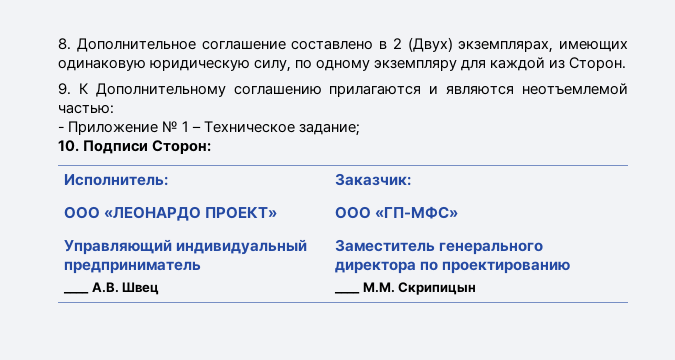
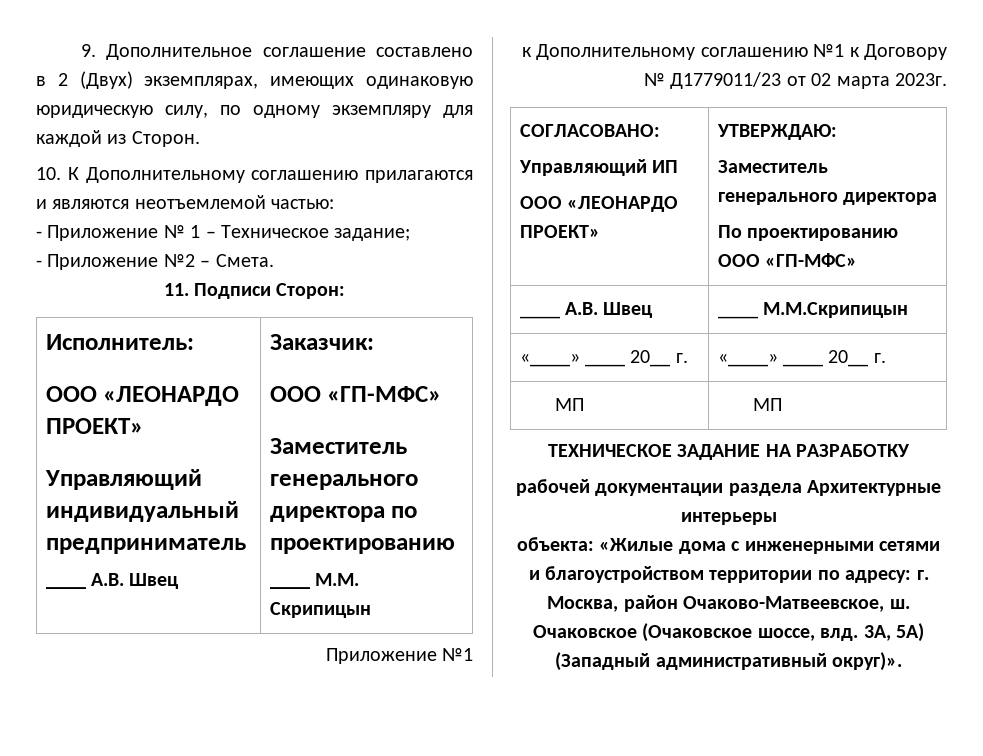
[58,38,71,50] 8. -> [80,44,96,57] 9.
[58,83,71,95] 9. -> [36,167,61,180] 10.
[58,140,79,152] 10. -> [36,254,274,270] [163,283,189,296] - Приложение №2 – Смета. // 11.
(477, 288) none -> [325,648,473,664] [522,44,947,60] [644,72,947,89] [519,124,660,137] [518,159,678,176] [519,196,678,212] [519,225,600,238] [716,124,837,140] [717,160,828,173] [717,192,937,205] [717,225,898,241] [717,253,857,267] [519,315,560,319] [564,302,654,318] [717,302,908,319] [519,350,688,367] [717,350,886,367] [554,398,584,411] [752,398,782,411] [547,444,911,460] [515,479,942,496] [680,512,777,525] [517,537,940,554] [528,566,929,583] [547,595,910,612] [533,623,924,642] [555,652,902,671] // Приложение №1 // к Дополнительному соглашению №1 к Договору № Д1779011/23 от 02 марта 2023г. // СОГЛАСОВАНО: // Управляющий ИП // ООО «ЛЕОНАРДО ПРОЕКТ» | УТВЕРЖДАЮ: // Заместитель генерального директора // По проектированию ООО «ГП-МФС» // ____ А.В. Швец | ____ М.М.Скрипицын // «____» ____ 20__ г. | «____» ____ 20__ г. // МП | МП // ТЕХНИЧЕСКОЕ ЗАДАНИЕ НА РАЗРАБОТКУ // рабочей документации раздела Архитектурные интерьеры // объекта: «Жилые дома с инженерными сетями и благоустройством территории по адресу: г. Москва, район Очаково-Матвеевское, ш. Очаковское (Очаковское шоссе, влд. 3А, 5А) (Западный административный округ)».

